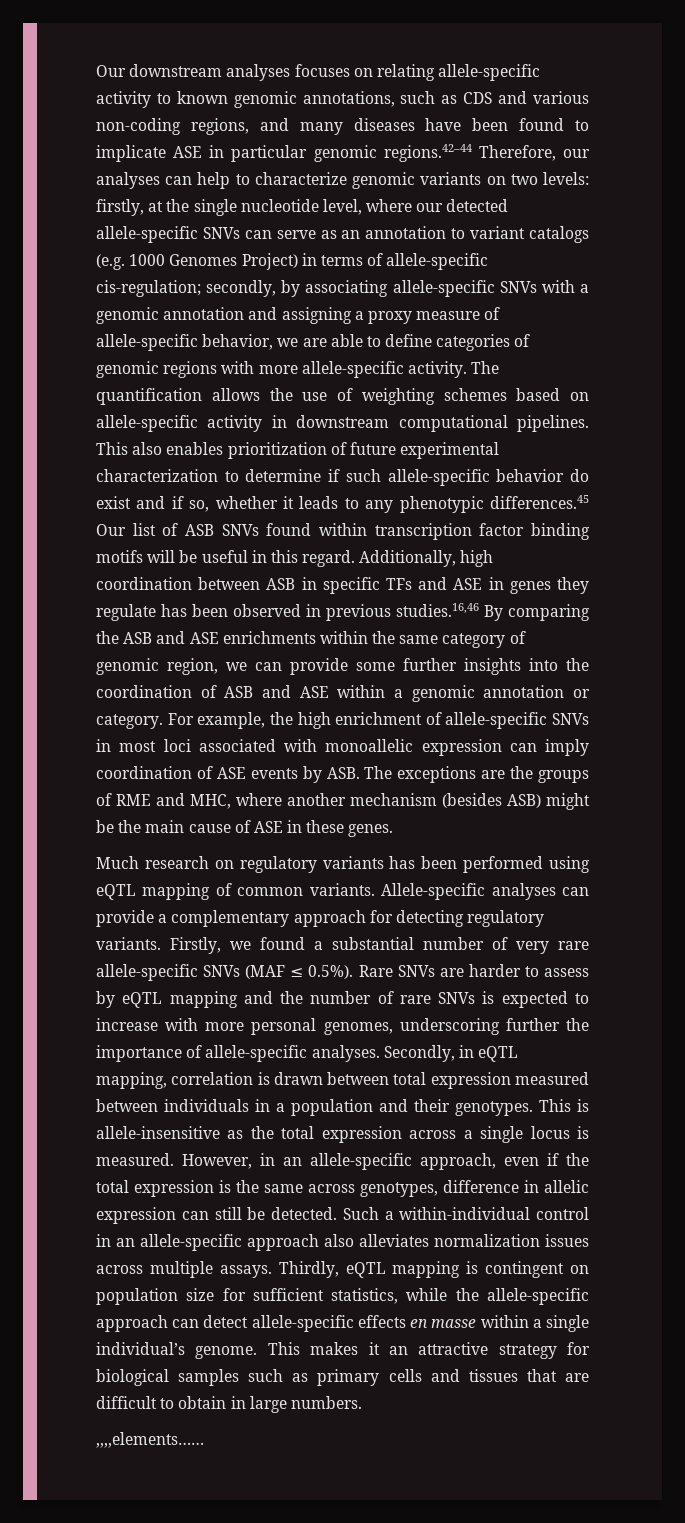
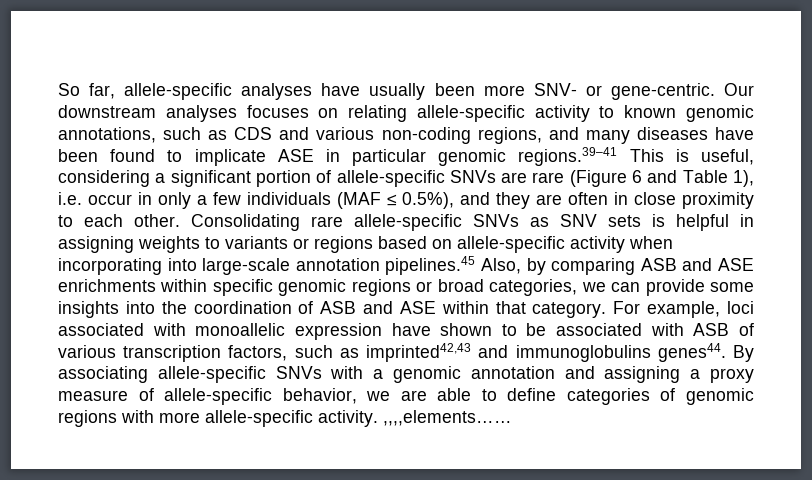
(96, 71) none -> [58,83,715,100] So far, allele-specific analyses have usually been more SNV- or gene-centric.
[383,144,590,162] [96,172,589,189] [96,199,509,216] [96,226,590,243] [96,253,489,270] [96,280,301,297] regions.42–44 Therefore, our analyses can help to characterize genomic variants on two levels: firstly, at the single nucleotide level, where our detected allele-specific SNVs can serve as an annotation to variant catalogs (e.g. 1000 Genomes Project) in terms of allele-specific cis-regulation; secondly, by -> [518,147,754,166] [58,170,754,187] [58,192,754,209] [58,214,754,231] [58,236,673,253] [58,256,755,275] [58,279,755,296] [58,301,754,318] [58,323,754,340] [58,343,754,362] regions.39–41 This is useful, considering a significant portion of allele-specific SNVs are rare (Figure 6 and Table 1), i.e. occur in only a few individuals (MAF ≤ 0.5%), and they are often in close proximity to each other. Consolidating rare allele-specific SNVs as SNV sets is helpful in assigning weights to variants or regions based on allele-specific activity when incorporating into large-scale annotation pipelines.45 Also, by comparing ASB and ASE enrichments within specific genomic regions or broad categories, we can provide some insights into the coordination of ASB and ASE within that category. For example, loci associated with monoallelic expression have shown to be associated with ASB of various transcription factors, such as imprinted42,43 and immunoglobulins genes44. By
[471,361,500,374] [96,388,589,405] [96,415,589,432] [96,442,500,459] [96,469,589,486] [96,495,589,513] [96,523,590,540] [96,550,494,567] [96,577,589,594] [96,603,590,621] [96,631,526,648] [96,658,589,675] [96,685,590,702] [96,712,589,729] [96,739,589,756] [96,766,589,783] [96,793,590,810] [96,820,394,837] [96,856,590,873] [96,883,589,900] [96,910,545,927] [96,937,589,954] [96,964,590,981] [96,991,589,1008] [96,1018,589,1035] [96,1045,519,1062] [96,1072,589,1089] [96,1099,589,1116] [96,1126,590,1143] [96,1153,589,1170] [96,1180,589,1197] [96,1207,589,1224] [96,1234,589,1251] [96,1261,589,1278] [96,1288,589,1305] [96,1315,589,1332] [96,1342,590,1359] [96,1369,589,1386] [96,1396,362,1413] The quantification allows the use of weighting schemes based on allele-specific activity in downstream computational pipelines. This also enables prioritization of future experimental characterization to determine if such allele-specific behavior do exist and if so, whether it leads to any phenotypic differences.45 Our list of ASB SNVs found within transcription factor binding motifs will be useful in this regard. Additionally, high coordination between ASB in specific TFs and ASE in genes they regulate has been observed in previous studies.16,46 By comparing the ASB and ASE enrichments within the same category of genomic region, we can provide some further insights into the coordination of ASB and ASE within a genomic annotation or category. For example, the high enrichment of allele-specific SNVs in most loci associated with monoallelic expression can imply coordination of ASE events by ASB. The exceptions are the groups of RME and MHC, where another mechanism (besides ASB) might be the main cause of ASE in these genes. // Much research on regulatory variants has been performed using eQTL mapping of common variants. Allele-specific analyses can provide a complementary approach for detecting regulatory variants. Firstly, we found a substantial number of very rare allele-specific SNVs (MAF ≤ 0.5%). Rare SNVs are harder to assess by eQTL mapping and the number of rare SNVs is expected to increase with more personal genomes, underscoring further the importance of allele-specific analyses. Secondly, in eQTL mapping, correlation is drawn between total expression measured between individuals in a population and their genotypes. This is allele-insensitive as the total expression across a single locus is measured. However, in an allele-specific approach, even if the total expression is the same across genotypes, difference in allelic expression can still be detected. Such a within-individual control in an allele-specific approach also alleviates normalization issues across multiple assays. Thirdly, eQTL mapping is contingent on population size for sufficient statistics, while the allele-specific approach can detect allele-specific effects en masse within a single individual’s genome. This makes it an attractive strategy for biological samples such as primary cells and tissues that are difficult to obtain in large numbers. // -> (378, 418) none

